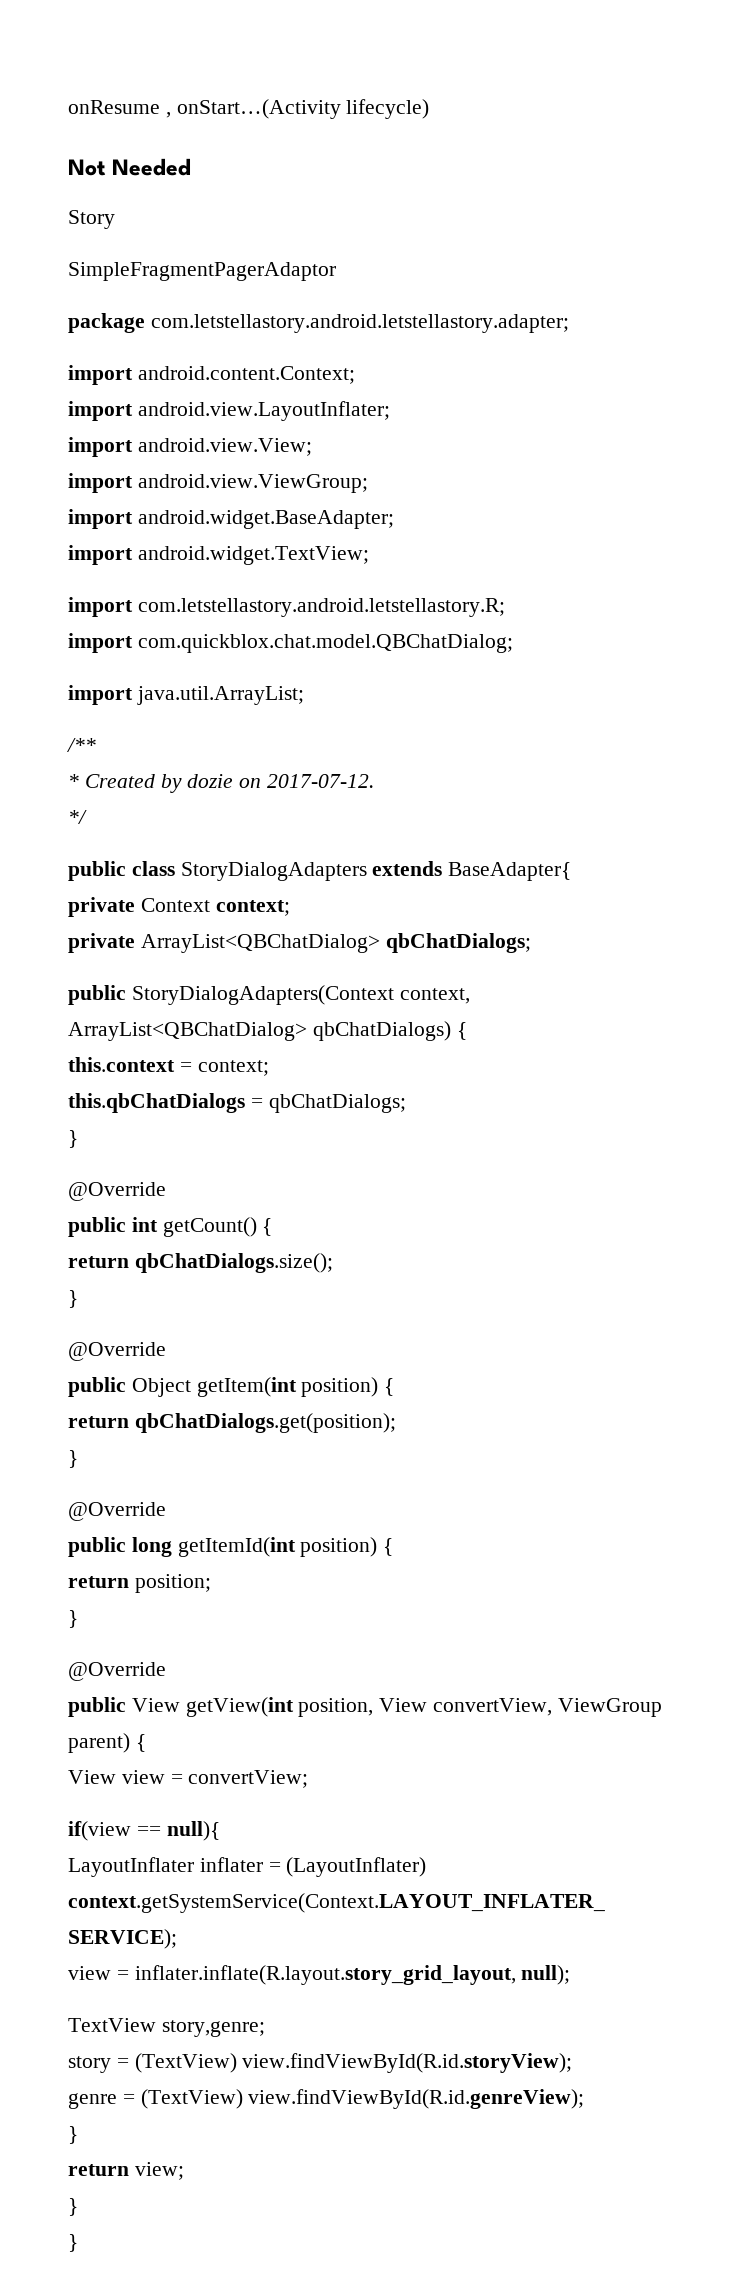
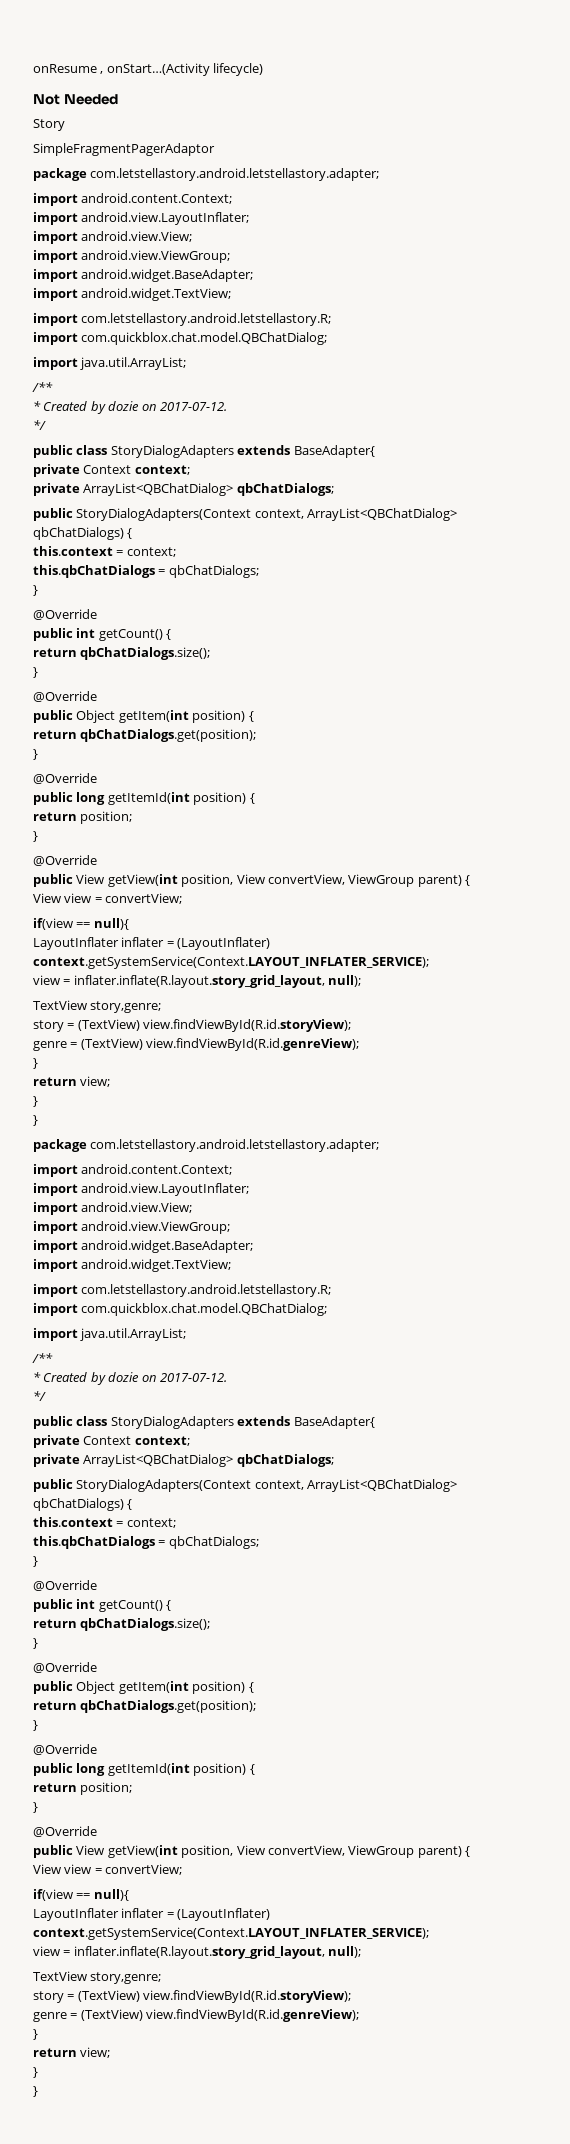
(78, 2243) none -> [33,1139,380,1152] [33,1164,233,1177] [33,1183,250,1196] [33,1202,193,1215] [33,1221,231,1234] [33,1240,254,1253] [33,1259,232,1272] [33,1284,332,1297] [33,1303,328,1316] [33,1328,187,1341] [32,1353,53,1363] [33,1372,227,1385] [33,1391,46,1401] [33,1416,375,1429] [33,1435,190,1448] [33,1454,334,1467] [33,1479,458,1492] [33,1498,133,1511] [33,1517,176,1528] [33,1536,259,1549] [33,1556,38,1567] [33,1580,97,1591] [33,1599,172,1612] [33,1618,211,1631] [33,1638,38,1649] [33,1662,97,1673] [33,1681,254,1694] [33,1700,257,1713] [33,1720,38,1731] [33,1744,97,1755] [33,1763,255,1776] [33,1782,133,1795] [33,1802,38,1813] [33,1826,97,1837] [33,1845,470,1858] [33,1864,183,1875] [33,1889,129,1901] [33,1908,271,1921] [33,1927,429,1940] [33,1946,362,1959] [33,1971,162,1984] [33,1990,352,2003] [33,2009,360,2022] [33,2029,38,2040] [33,2047,111,2058] [33,2067,38,2078] [33,2086,38,2097] // package com.letstellastory.android.letstellastory.adapter; // import android.content.Context; // import android.view.LayoutInflater; // import android.view.View; // import android.view.ViewGroup; // import android.widget.BaseAdapter; // import android.widget.TextView; // import com.letstellastory.android.letstellastory.R; // import com.quickblox.chat.model.QBChatDialog; // import java.util.ArrayList; // /** // * Created by dozie on 2017-07-12. // */ // public class StoryDialogAdapters extends BaseAdapter{ // private Context context; // private ArrayList<QBChatDialog> qbChatDialogs; // public StoryDialogAdapters(Context context, ArrayList<QBChatDialog> qbChatDialogs) { // this.context = context; // this.qbChatDialogs = qbChatDialogs; // } // @Override // public int getCount() { // return qbChatDialogs.size(); // } // @Override // public Object getItem(int position) { // return qbChatDialogs.get(position); // } // @Override // public long getItemId(int position) { // return position; // } // @Override // public View getView(int position, View convertView, ViewGroup parent) { // View view = convertView; // if(view == null){ // LayoutInflater inflater = (LayoutInflater) context.getSystemService(Context.LAYOUT_INFLATER_SERVICE); // view = inflater.inflate(R.layout.story_grid_layout, null); // TextView story,genre; // story = (TextView) view.findViewById(R.id.storyView); // genre = (TextView) view.findViewById(R.id.genreView); // } // return view; // } // }

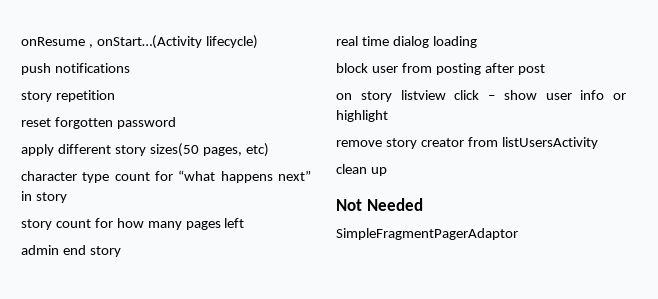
(264, 69) none -> [21,63,130,75] [21,90,115,102] [21,117,176,129] [21,143,269,157] [21,170,311,183] [21,191,67,203] [21,218,245,230] [21,245,121,257] [336,36,477,48] [336,63,545,75] [336,90,626,102] [336,110,388,122] [336,137,598,149] [336,164,387,176] // push notifications // story repetition // reset forgotten password // apply different story sizes(50 pages, etc) // character type count for “what happens next” in story // story count for how many pages left // admin end story // real time dialog loading // block user from posting after post // on story listview click – show user info or highlight // remove story creator from listUsersActivity // clean up
[33,119,65,131] // Story -> (423, 204) none
[33,168,380,181] [33,193,233,206] [33,212,250,225] [33,231,193,244] [33,250,231,263] [33,269,254,282] [33,288,232,301] [33,313,332,326] [33,332,328,345] [33,357,187,370] [32,382,53,392] [33,401,227,414] [33,420,46,430] [33,445,375,458] [33,464,190,477] [33,483,334,496] [33,508,458,521] [33,527,133,540] [33,546,176,557] [33,565,259,578] [33,585,38,596] [33,609,97,620] [33,628,172,641] [33,647,211,660] [33,667,38,678] [33,691,97,702] [33,710,254,723] [33,729,257,742] [33,749,38,760] [33,773,97,784] [33,792,255,805] [33,811,133,824] [33,831,38,842] [33,855,97,866] [33,874,470,887] [33,893,183,904] [33,918,129,930] [33,937,271,950] [33,956,429,969] [33,975,362,988] [33,1000,162,1013] [33,1019,352,1032] [33,1038,360,1051] [33,1058,38,1069] [33,1076,111,1087] [33,1096,38,1107] [33,1115,38,1126] [33,1139,380,1152] [33,1164,233,1177] [33,1183,250,1196] [33,1202,193,1215] [33,1221,231,1234] [33,1240,254,1253] [33,1259,232,1272] [33,1284,332,1297] [33,1303,328,1316] [33,1328,187,1341] [32,1353,53,1363] [33,1372,227,1385] [33,1391,46,1401] [33,1416,375,1429] [33,1435,190,1448] [33,1454,334,1467] [33,1479,458,1492] [33,1498,133,1511] [33,1517,176,1528] [33,1536,259,1549] [33,1556,38,1567] [33,1580,97,1591] [33,1599,172,1612] [33,1618,211,1631] [33,1638,38,1649] [33,1662,97,1673] [33,1681,254,1694] [33,1700,257,1713] [33,1720,38,1731] [33,1744,97,1755] [33,1763,255,1776] [33,1782,133,1795] [33,1802,38,1813] [33,1826,97,1837] [33,1845,470,1858] [33,1864,183,1875] [33,1889,129,1901] [33,1908,271,1921] [33,1927,429,1940] [33,1946,362,1959] [33,1971,162,1984] [33,1990,352,2003] [33,2009,360,2022] [33,2029,38,2040] [33,2047,111,2058] [33,2067,38,2078] [33,2086,38,2097] // package com.letstellastory.android.letstellastory.adapter; // import android.content.Context; // import android.view.LayoutInflater; // import android.view.View; // import android.view.ViewGroup; // import android.widget.BaseAdapter; // import android.widget.TextView; // import com.letstellastory.android.letstellastory.R; // import com.quickblox.chat.model.QBChatDialog; // import java.util.ArrayList; // /** // * Created by dozie on 2017-07-12. // */ // public class StoryDialogAdapters extends BaseAdapter{ // private Context context; // private ArrayList<QBChatDialog> qbChatDialogs; // public StoryDialogAdapters(Context context, ArrayList<QBChatDialog> qbChatDialogs) { // this.context = context; // this.qbChatDialogs = qbChatDialogs; // } // @Override // public int getCount() { // return qbChatDialogs.size(); // } // @Override // public Object getItem(int position) { // return qbChatDialogs.get(position); // } // @Override // public long getItemId(int position) { // return position; // } // @Override // public View getView(int position, View convertView, ViewGroup parent) { // View view = convertView; // if(view == null){ // LayoutInflater inflater = (LayoutInflater) context.getSystemService(Context.LAYOUT_INFLATER_SERVICE); // view = inflater.inflate(R.layout.story_grid_layout, null); // TextView story,genre; // story = (TextView) view.findViewById(R.id.storyView); // genre = (TextView) view.findViewById(R.id.genreView); // } // return view; // } // } // package com.letstellastory.android.letstellastory.adapter; // import android.content.Context; // import android.view.LayoutInflater; // import android.view.View; // import android.view.ViewGroup; // import android.widget.BaseAdapter; // import android.widget.TextView; // import com.letstellastory.android.letstellastory.R; // import com.quickblox.chat.model.QBChatDialog; // import java.util.ArrayList; // /** // * Created by dozie on 2017-07-12. // */ // public class StoryDialogAdapters extends BaseAdapter{ // private Context context; // private ArrayList<QBChatDialog> qbChatDialogs; // public StoryDialogAdapters(Context context, ArrayList<QBChatDialog> qbChatDialogs) { // this.context = context; // this.qbChatDialogs = qbChatDialogs; // } // @Override // public int getCount() { // return qbChatDialogs.size(); // } // @Override // public Object getItem(int position) { // return qbChatDialogs.get(position); // } // @Override // public long getItemId(int position) { // return position; // } // @Override // public View getView(int position, View convertView, ViewGroup parent) { // View view = convertView; // if(view == null){ // LayoutInflater inflater = (LayoutInflater) context.getSystemService(Context.LAYOUT_INFLATER_SERVICE); // view = inflater.inflate(R.layout.story_grid_layout, null); // TextView story,genre; // story = (TextView) view.findViewById(R.id.storyView); // genre = (TextView) view.findViewById(R.id.genreView); // } // return view; // } // } -> (518, 234) none

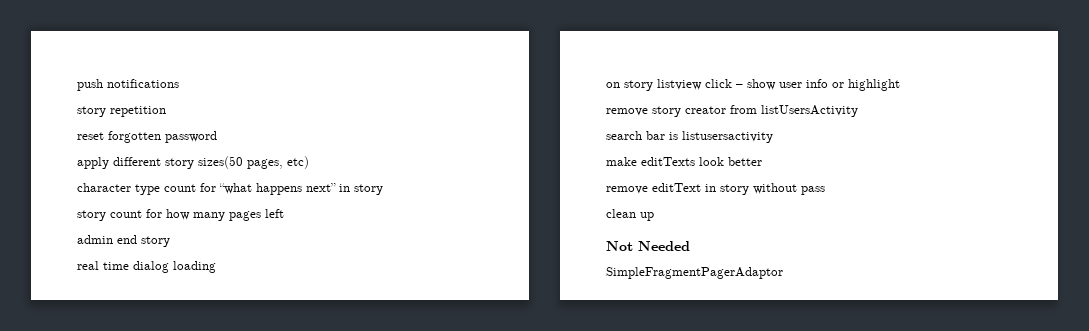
[21,35,258,49] onResume , onStart…(Activity lifecycle) // -> (77, 85) none
[336,63,545,75] // block user from posting after post -> (216, 267) none
(598, 143) none -> [606,131,773,143] [606,157,762,166] [606,183,825,195] // search bar is listusersactivity // make editTexts look better // remove editText in story without pass

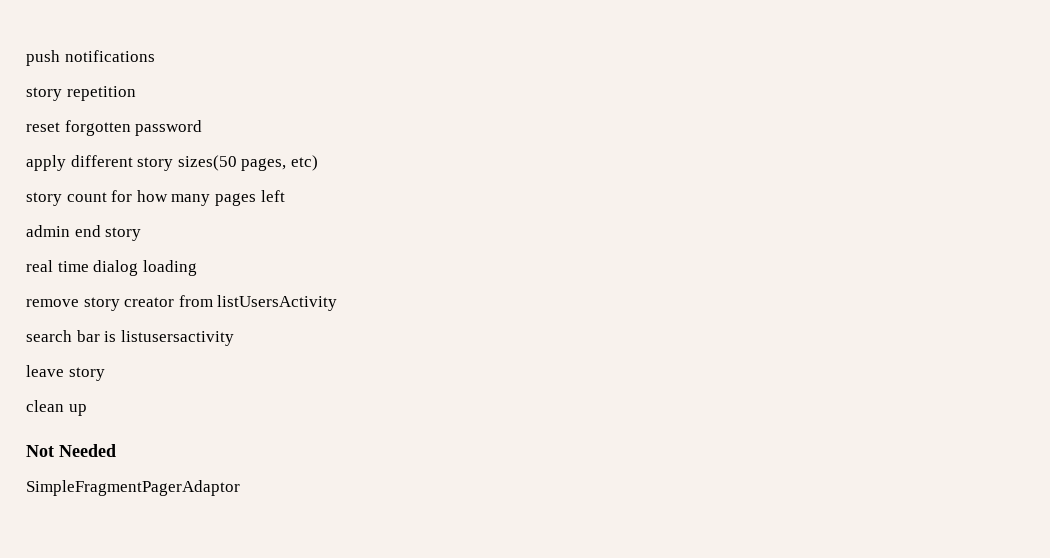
[77,183,383,195] // character type count for “what happens next” in story -> (318, 163) none
[606,79,900,91] // on story listview click – show user info or highlight -> (197, 268) none
[606,157,762,166] [606,183,825,195] make editTexts look better // remove editText in story without pass -> [26,365,105,381] leave story

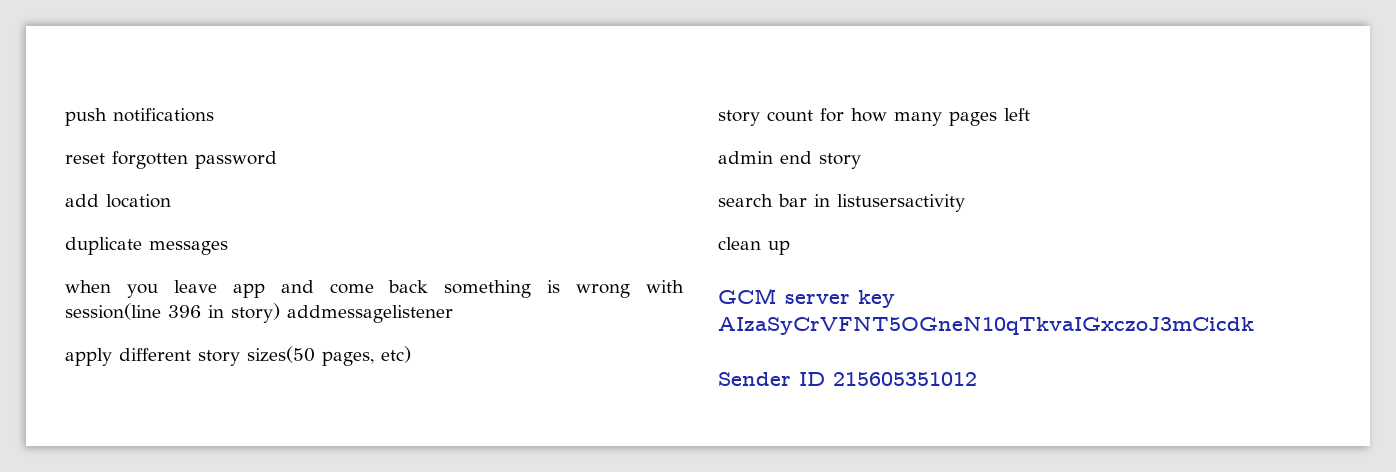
[26,86,136,101] // story repetition -> (214, 115) none
(203, 128) none -> [65,194,171,208] [65,237,228,255] [65,280,684,298] [65,303,453,323] // add location // duplicate messages // when you leave app and come back something is wrong with session(line 396 in story) addmessagelistener
[26,260,197,276] [26,295,338,311] // real time dialog loading // remove story creator from listUsersActivity -> (861, 161) none
[104,331,117,342] is -> [814,194,830,207] in
[26,365,105,381] // leave story -> (965, 203) none
[26,444,116,457] [26,480,240,496] Not Needed // SimpleFragmentPagerAdaptor -> [718,288,895,308] [718,316,1254,335] [718,372,977,386] GCM server key AIzaSyCrVFNT5OGneN10qTkvaIGxczoJ3mCicdk // Sender ID 215605351012

